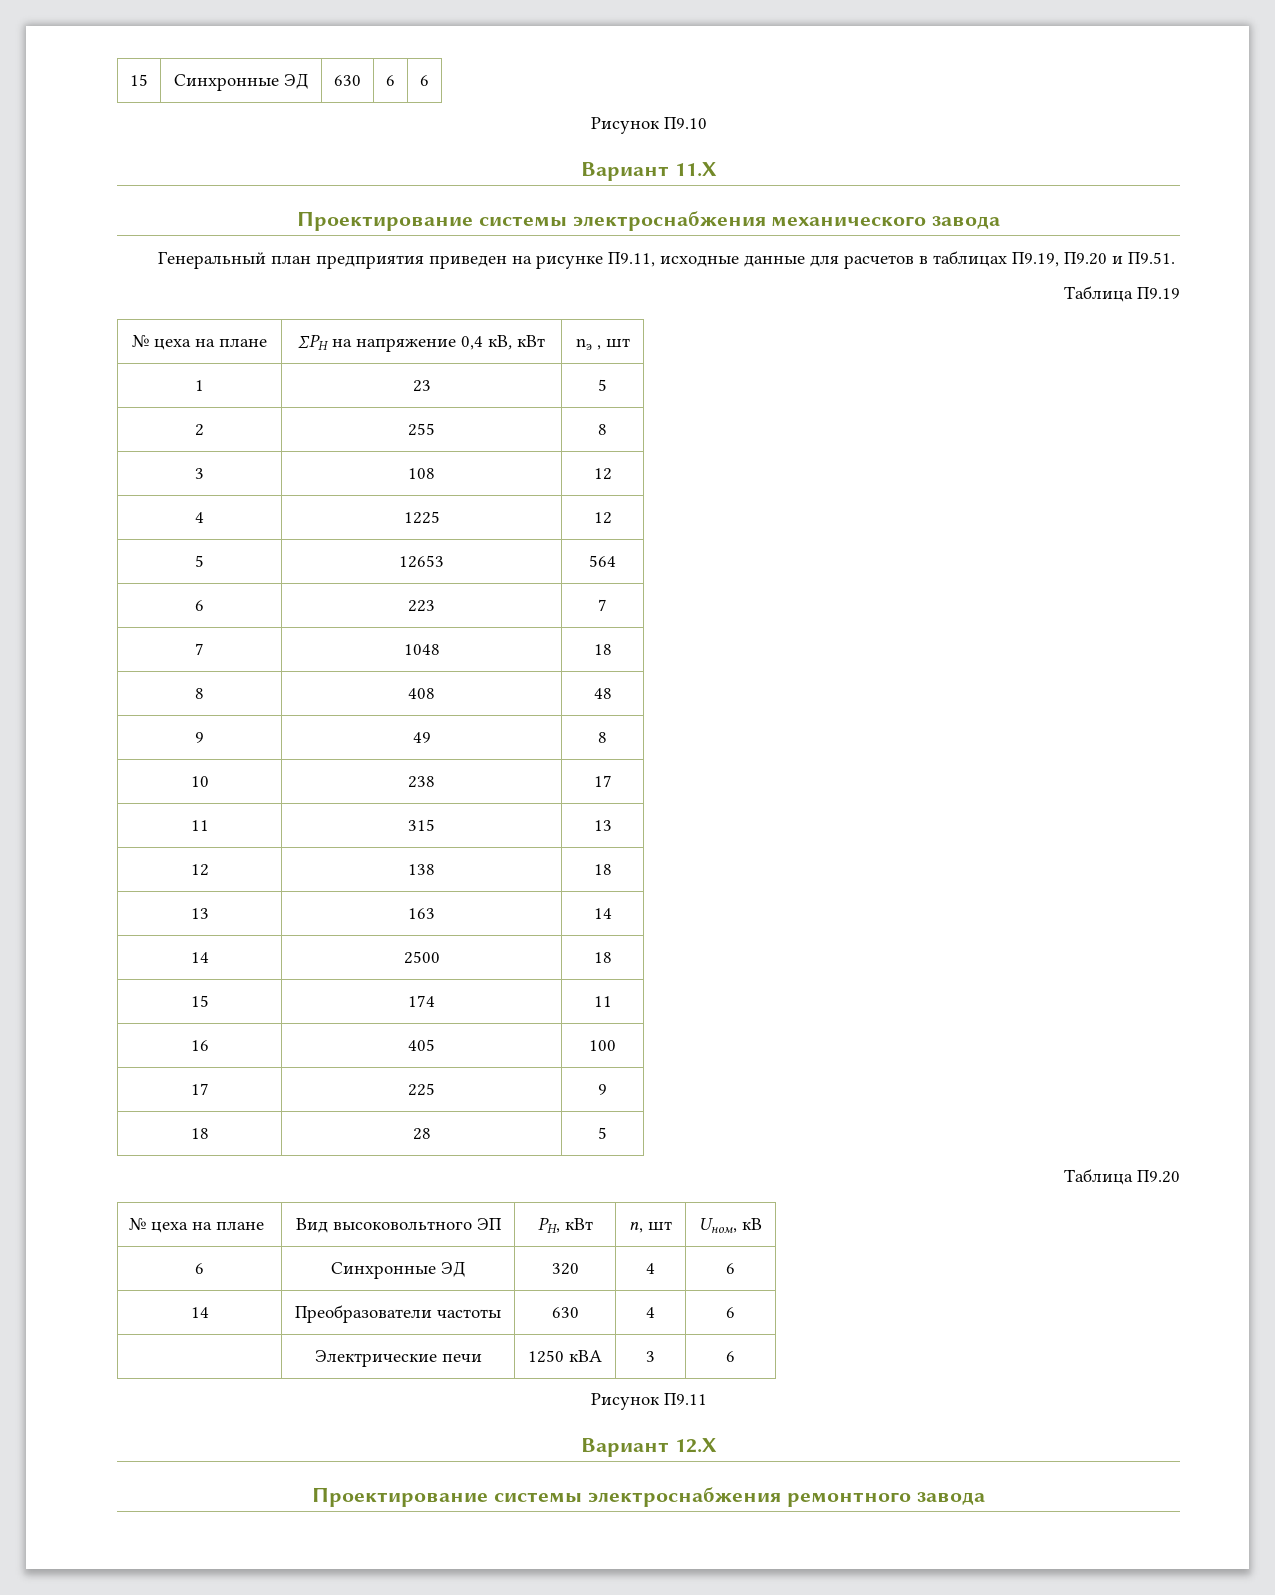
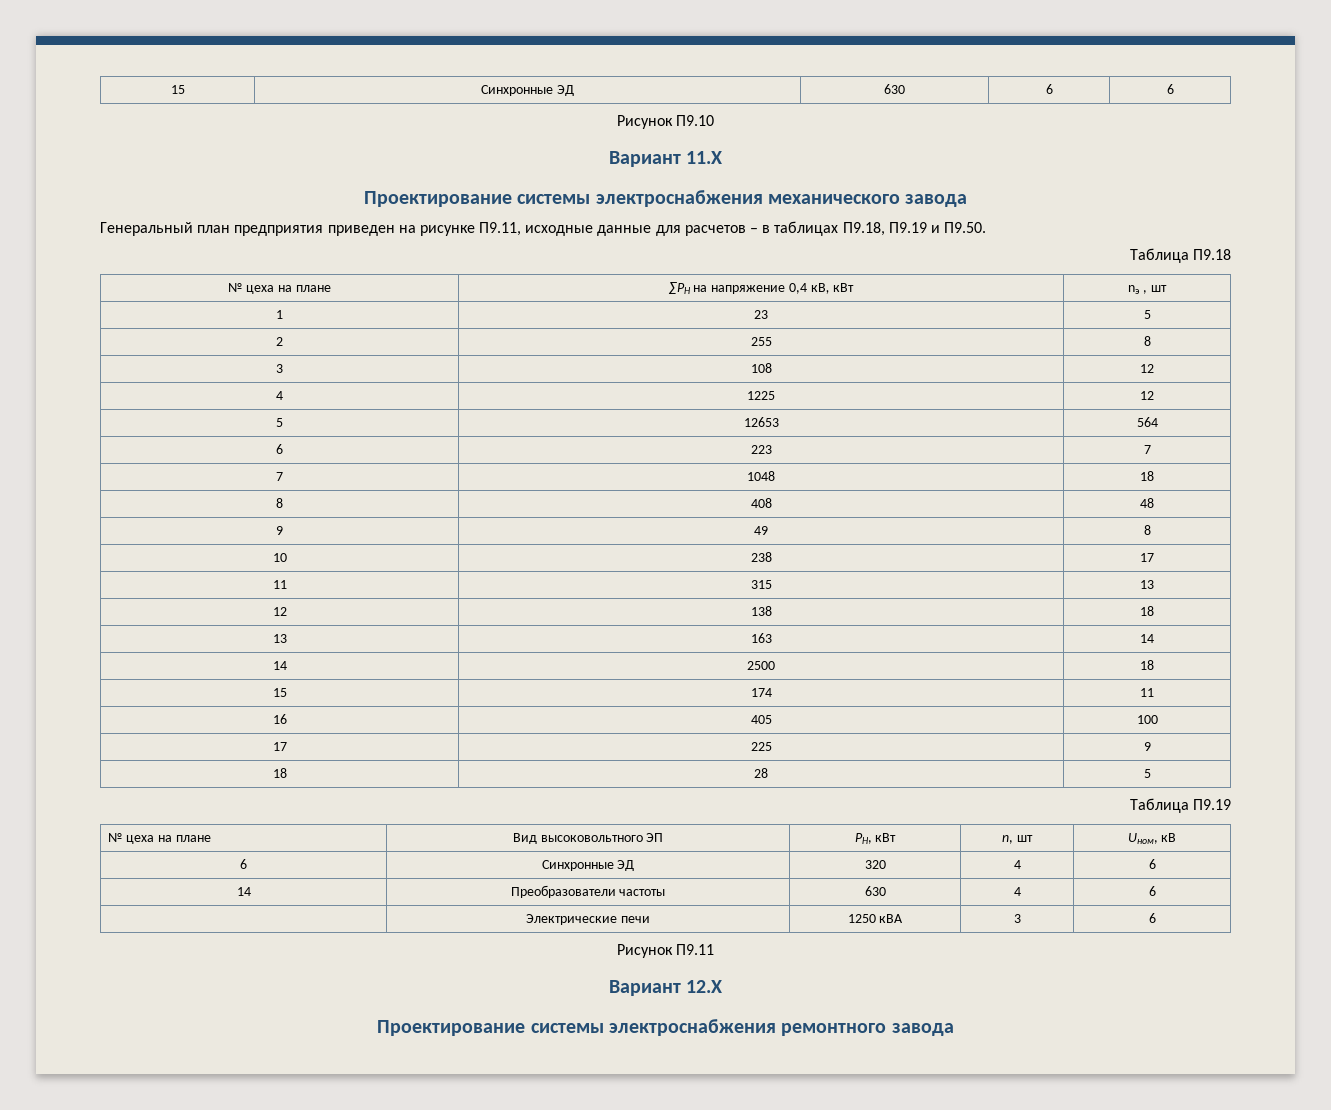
(914, 262) none -> [750,228,759,233] –
[1011,252,1175,267] [1064,286,1180,302] П9.19, П9.20 и П9.51. // Таблица П9.19 -> [842,222,987,236] [1129,248,1231,263] П9.18, П9.19 и П9.50. // Таблица П9.18
[1137,1170,1180,1183] П9.20 -> [1193,799,1231,810] П9.19

